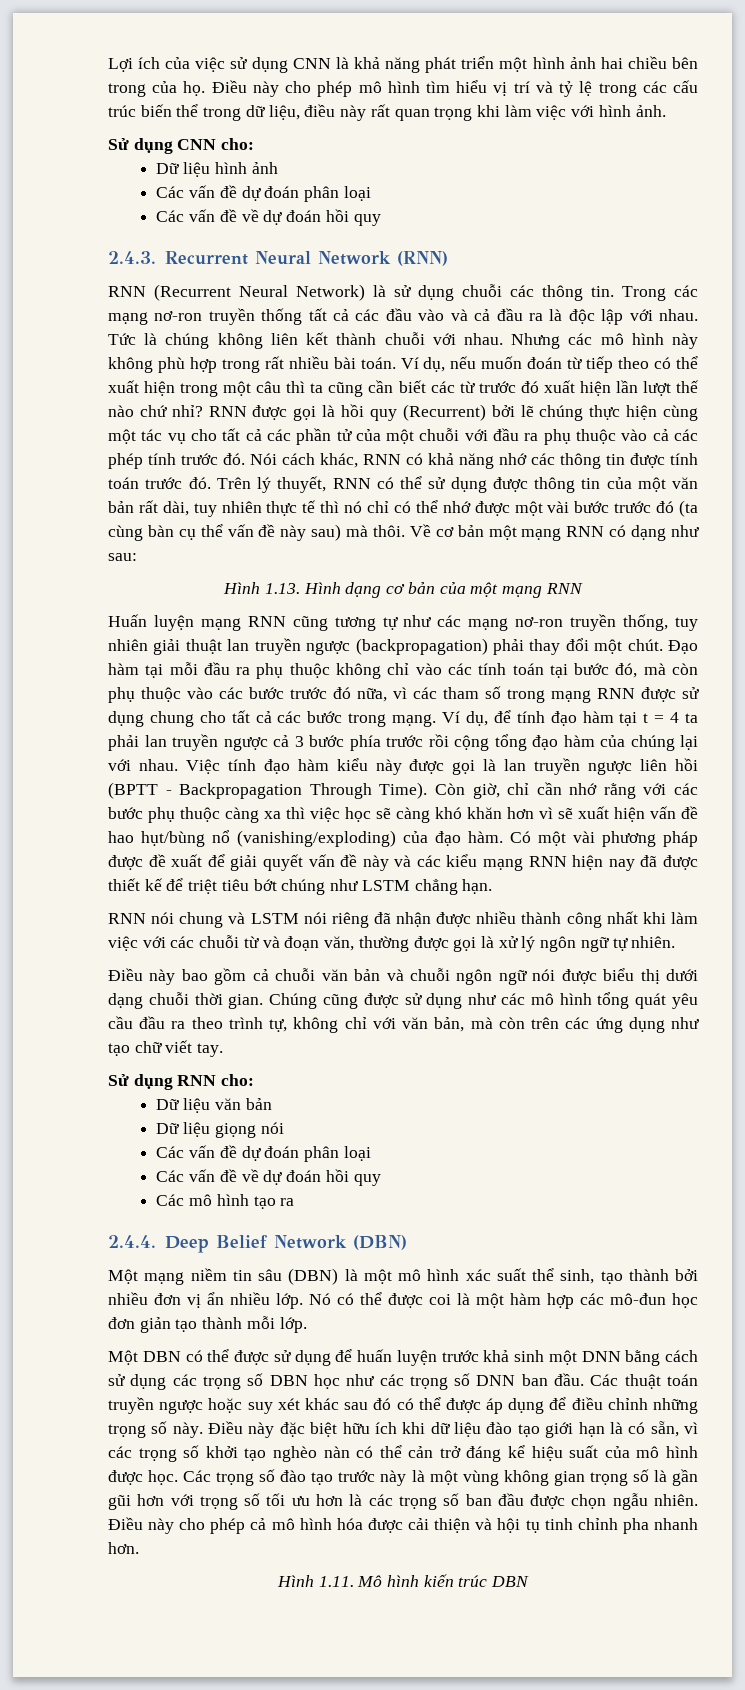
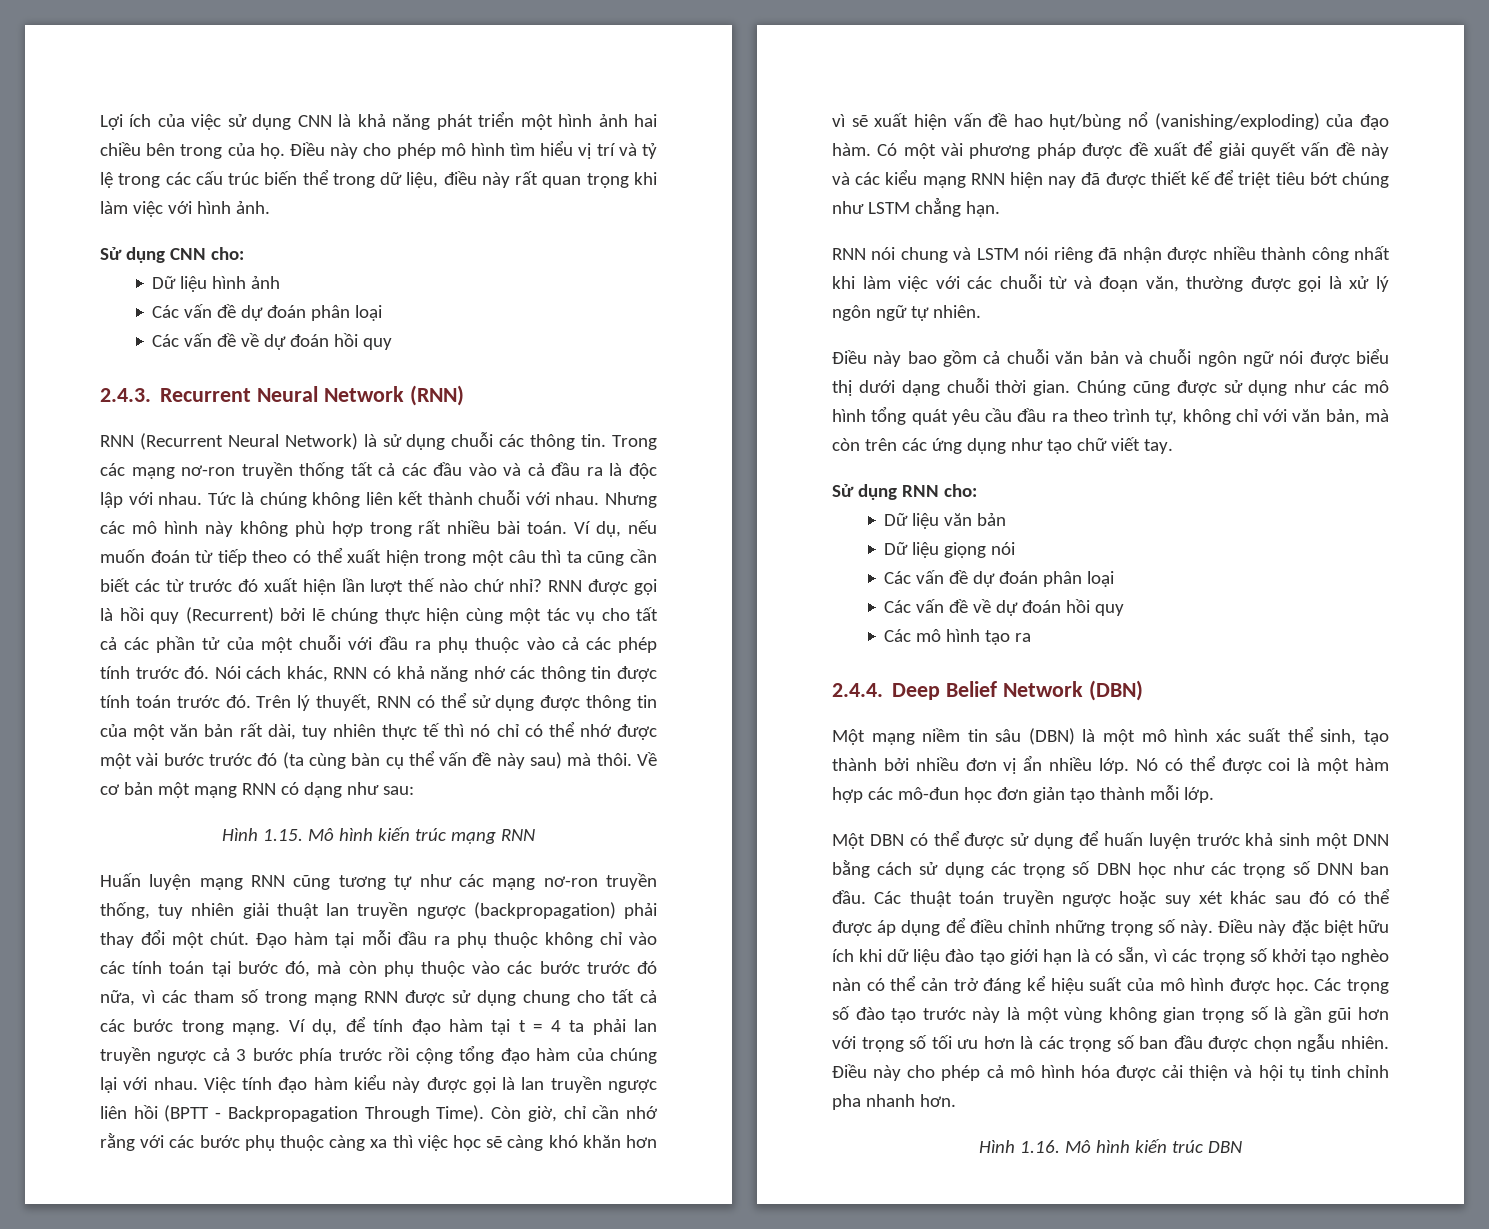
[264,582,499,598] 1.13. Hình dạng cơ bản của một -> [263,827,446,841] 1.15. Mô hình kiến trúc
[318,1576,354,1587] 1.11. -> [1020,1140,1061,1153] 1.16.

